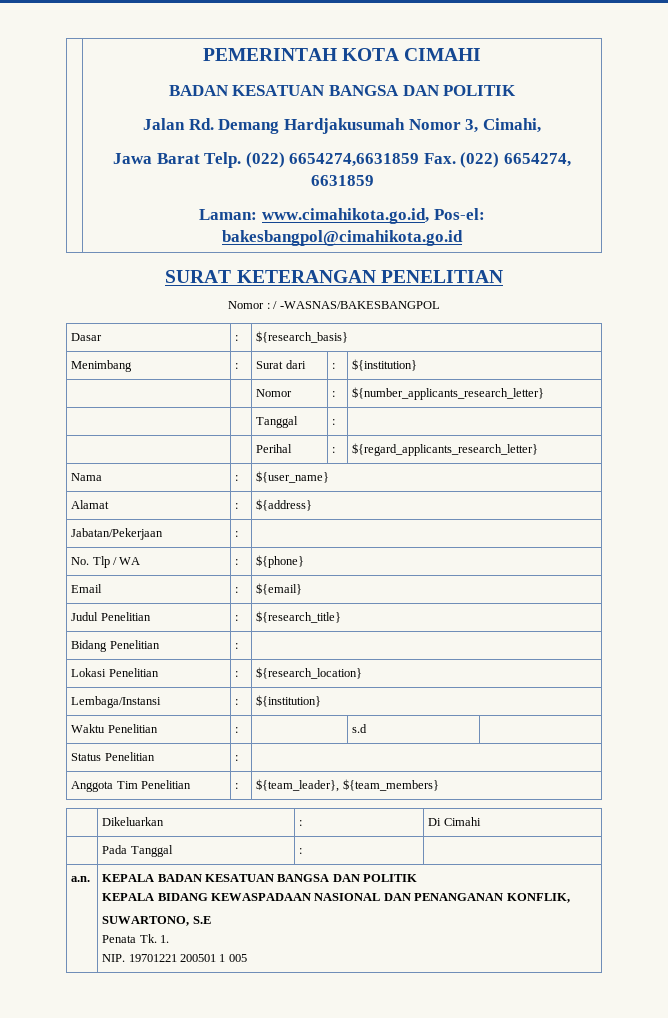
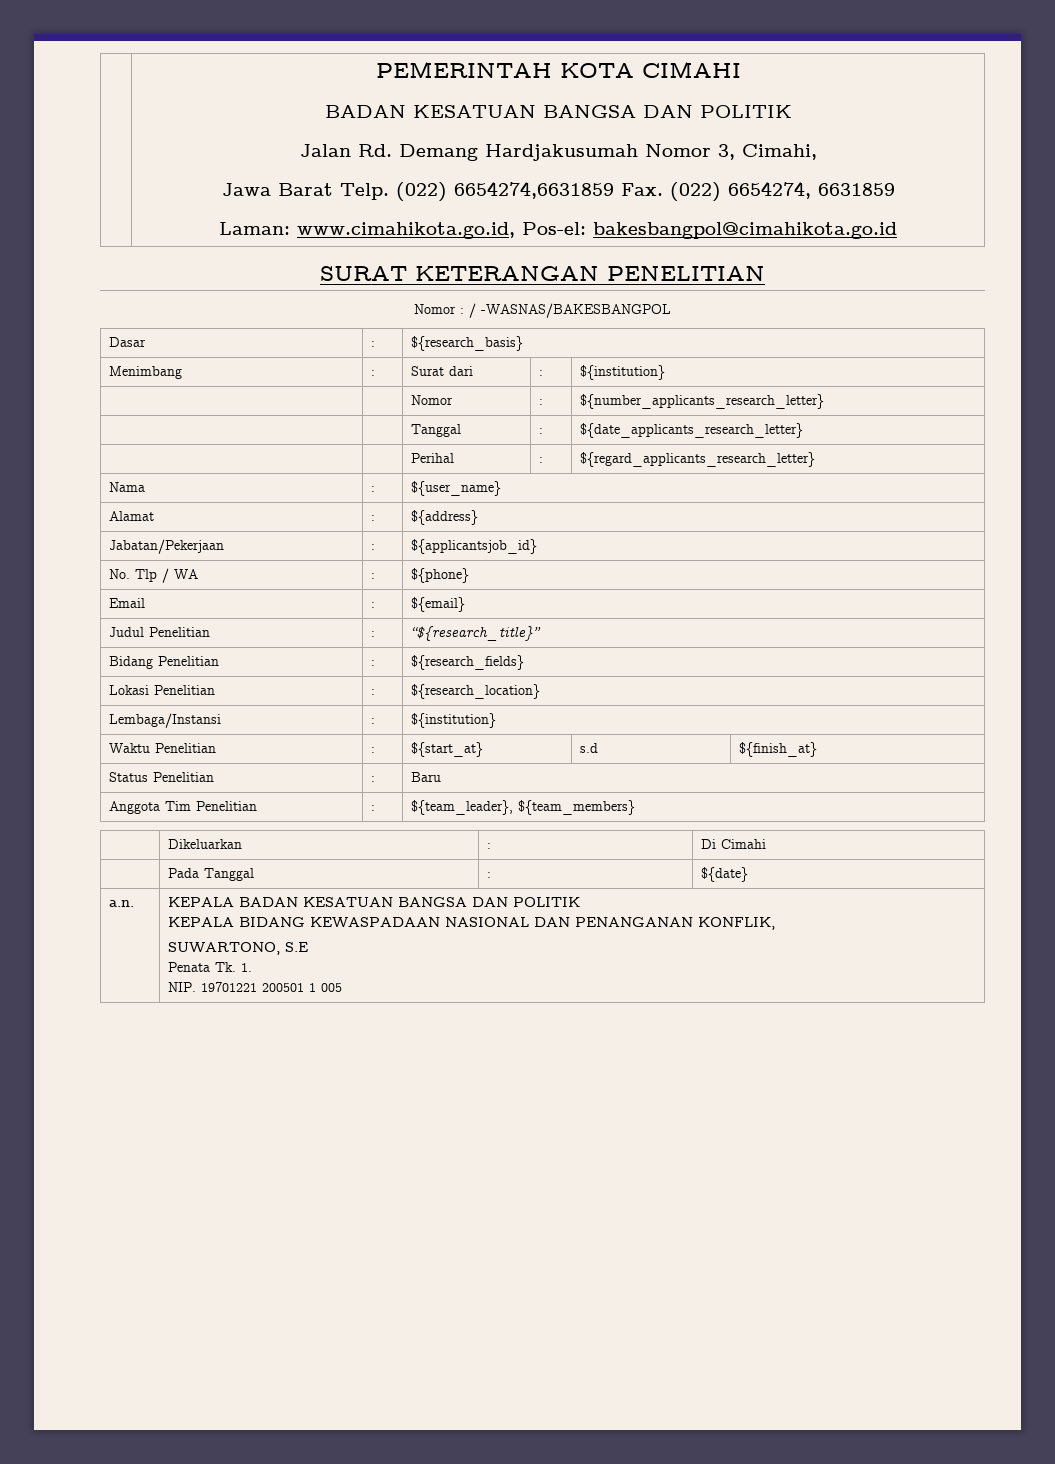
(336, 422) none -> [580,423,804,438] ${date_applicants_research_letter}
(239, 534) none -> [411,539,538,554] ${applicantsjob_id}
[256,611,342,623] ${research_title} -> [411,626,542,641] “${research_title}”
(239, 646) none -> [411,655,525,670] ${research_fields}
(239, 730) none -> [411,742,484,757] ${start_at}
(368, 728) none -> [739,742,818,757] ${finish_at}
(239, 758) none -> [411,772,442,782] Baru
(303, 851) none -> [701,867,749,882] ${date}

